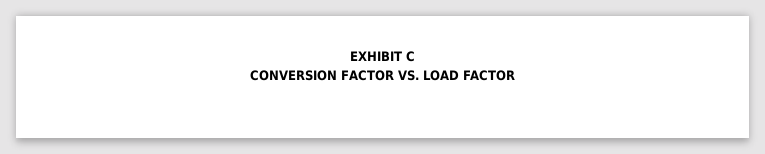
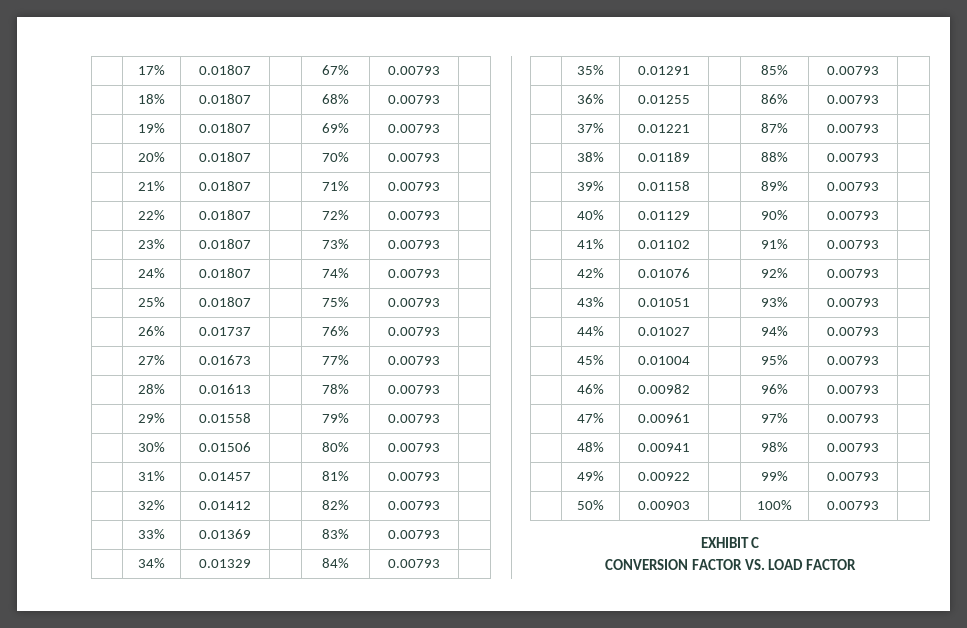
(350, 56) none -> [138,65,165,75] [199,65,251,75] [322,65,349,75] [388,66,440,75] [138,94,165,104] [199,94,251,104] [322,94,349,104] [388,95,440,104] [138,123,165,133] [199,123,251,133] [322,123,349,133] [388,124,440,133] [138,152,165,162] [199,152,251,162] [322,152,349,162] [388,153,440,162] [138,181,165,191] [199,181,251,191] [322,181,349,191] [388,182,440,191] [138,210,165,220] [199,210,251,220] [322,210,349,220] [388,211,440,220] [138,239,165,249] [199,239,251,249] [322,239,349,249] [388,240,440,249] [138,268,165,278] [199,268,251,278] [322,268,349,278] [388,269,440,278] [138,297,165,307] [199,297,251,307] [322,297,349,307] [388,298,440,307] [138,326,165,336] [199,327,251,336] [322,326,349,336] [388,327,440,336] [138,355,165,365] [199,355,251,365] [322,355,349,365] [388,356,440,365] [138,384,165,394] [199,384,251,394] [322,384,349,394] [388,385,440,394] [138,413,165,423] [199,413,251,423] [322,413,349,423] [388,414,440,423] [138,442,165,452] [199,442,251,452] [322,442,349,452] [388,443,440,452] [138,471,165,481] [199,472,251,481] [322,471,349,481] [388,472,440,481] [138,500,165,510] [199,501,251,510] [322,500,349,510] [388,501,440,510] [138,529,165,539] [199,529,251,539] [322,529,349,539] [388,530,440,539] [138,558,165,568] [199,559,251,568] [322,558,349,568] [388,559,440,568] [577,65,604,75] [638,66,690,75] [761,65,788,75] [827,66,879,75] [577,94,604,104] [638,95,690,104] [761,94,788,104] [827,95,879,104] [577,123,604,133] [638,124,690,133] [761,123,788,133] [827,124,879,133] [577,152,604,162] [638,152,690,162] [761,152,788,162] [827,153,879,162] [577,181,604,191] [638,181,690,191] [761,181,788,191] [827,182,879,191] [577,210,604,220] [638,211,690,220] [761,210,788,220] [827,211,879,220] [577,239,604,249] [638,240,690,249] [761,239,788,249] [827,240,879,249] [577,268,604,278] [638,268,690,278] [761,268,788,278] [827,269,879,278] [577,297,604,307] [638,298,690,307] [761,297,788,307] [827,298,879,307] [577,326,604,336] [638,327,690,336] [761,326,788,336] [827,327,879,336] [577,355,604,365] [638,356,690,365] [761,355,788,365] [827,356,879,365] [577,384,604,394] [638,384,690,394] [761,384,788,394] [827,385,879,394] [577,413,604,423] [638,413,690,423] [761,413,788,423] [827,414,879,423] [577,442,604,452] [638,443,690,452] [761,442,788,452] [827,443,879,452] [577,471,604,481] [638,472,690,481] [761,471,788,481] [827,472,879,481] [577,500,604,510] [638,501,690,510] [757,500,792,510] [827,501,879,510] | 17% | 0.01807 | | 67% | 0.00793 | // | 18% | 0.01807 | | 68% | 0.00793 | // | 19% | 0.01807 | | 69% | 0.00793 | // | 20% | 0.01807 | | 70% | 0.00793 | // | 21% | 0.01807 | | 71% | 0.00793 | // | 22% | 0.01807 | | 72% | 0.00793 | // | 23% | 0.01807 | | 73% | 0.00793 | // | 24% | 0.01807 | | 74% | 0.00793 | // | 25% | 0.01807 | | 75% | 0.00793 | // | 26% | 0.01737 | | 76% | 0.00793 | // | 27% | 0.01673 | | 77% | 0.00793 | // | 28% | 0.01613 | | 78% | 0.00793 | // | 29% | 0.01558 | | 79% | 0.00793 | // | 30% | 0.01506 | | 80% | 0.00793 | // | 31% | 0.01457 | | 81% | 0.00793 | // | 32% | 0.01412 | | 82% | 0.00793 | // | 33% | 0.01369 | | 83% | 0.00793 | // | 34% | 0.01329 | | 84% | 0.00793 | // | 35% | 0.01291 | | 85% | 0.00793 | // | 36% | 0.01255 | | 86% | 0.00793 | // | 37% | 0.01221 | | 87% | 0.00793 | // | 38% | 0.01189 | | 88% | 0.00793 | // | 39% | 0.01158 | | 89% | 0.00793 | // | 40% | 0.01129 | | 90% | 0.00793 | // | 41% | 0.01102 | | 91% | 0.00793 | // | 42% | 0.01076 | | 92% | 0.00793 | // | 43% | 0.01051 | | 93% | 0.00793 | // | 44% | 0.01027 | | 94% | 0.00793 | // | 45% | 0.01004 | | 95% | 0.00793 | // | 46% | 0.00982 | | 96% | 0.00793 | // | 47% | 0.00961 | | 97% | 0.00793 | // | 48% | 0.00941 | | 98% | 0.00793 | // | 49% | 0.00922 | | 99% | 0.00793 | // | 50% | 0.00903 | | 100% | 0.00793 | //

